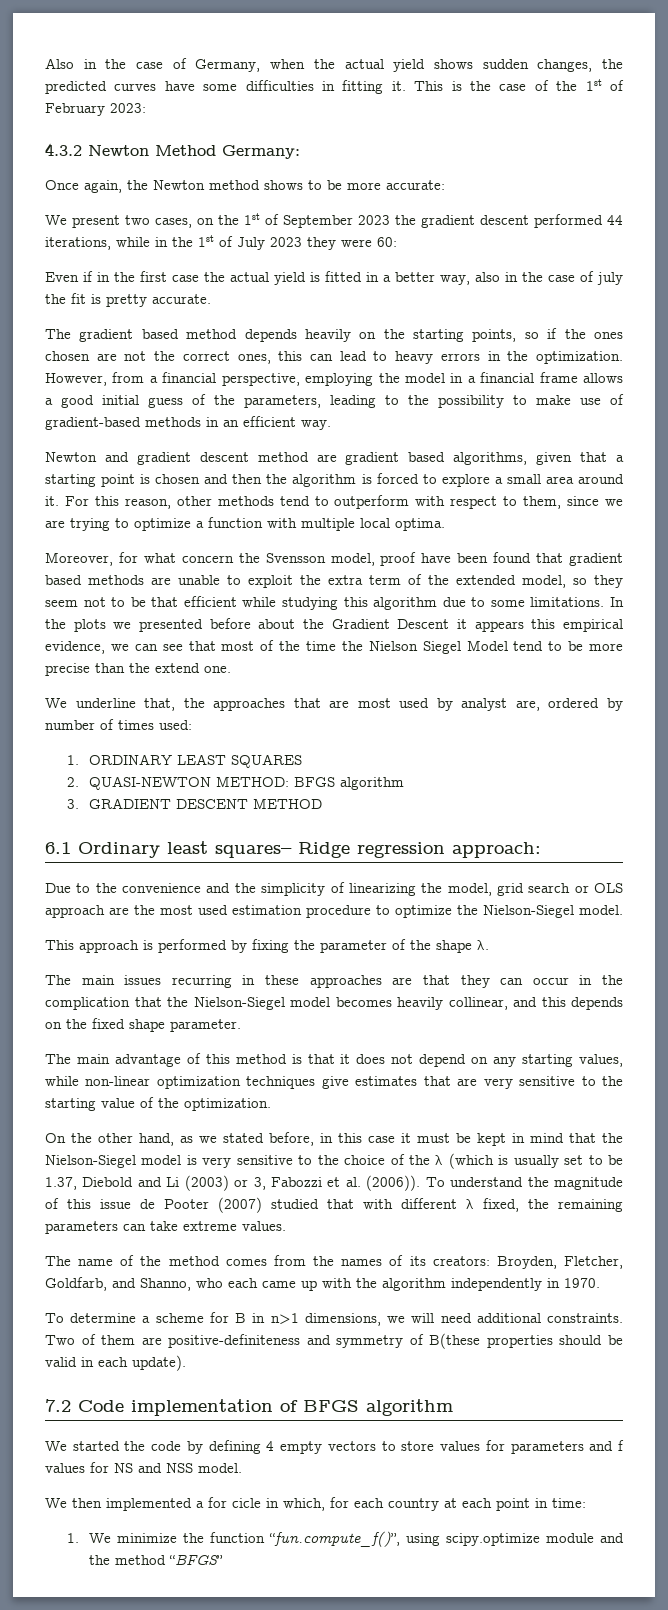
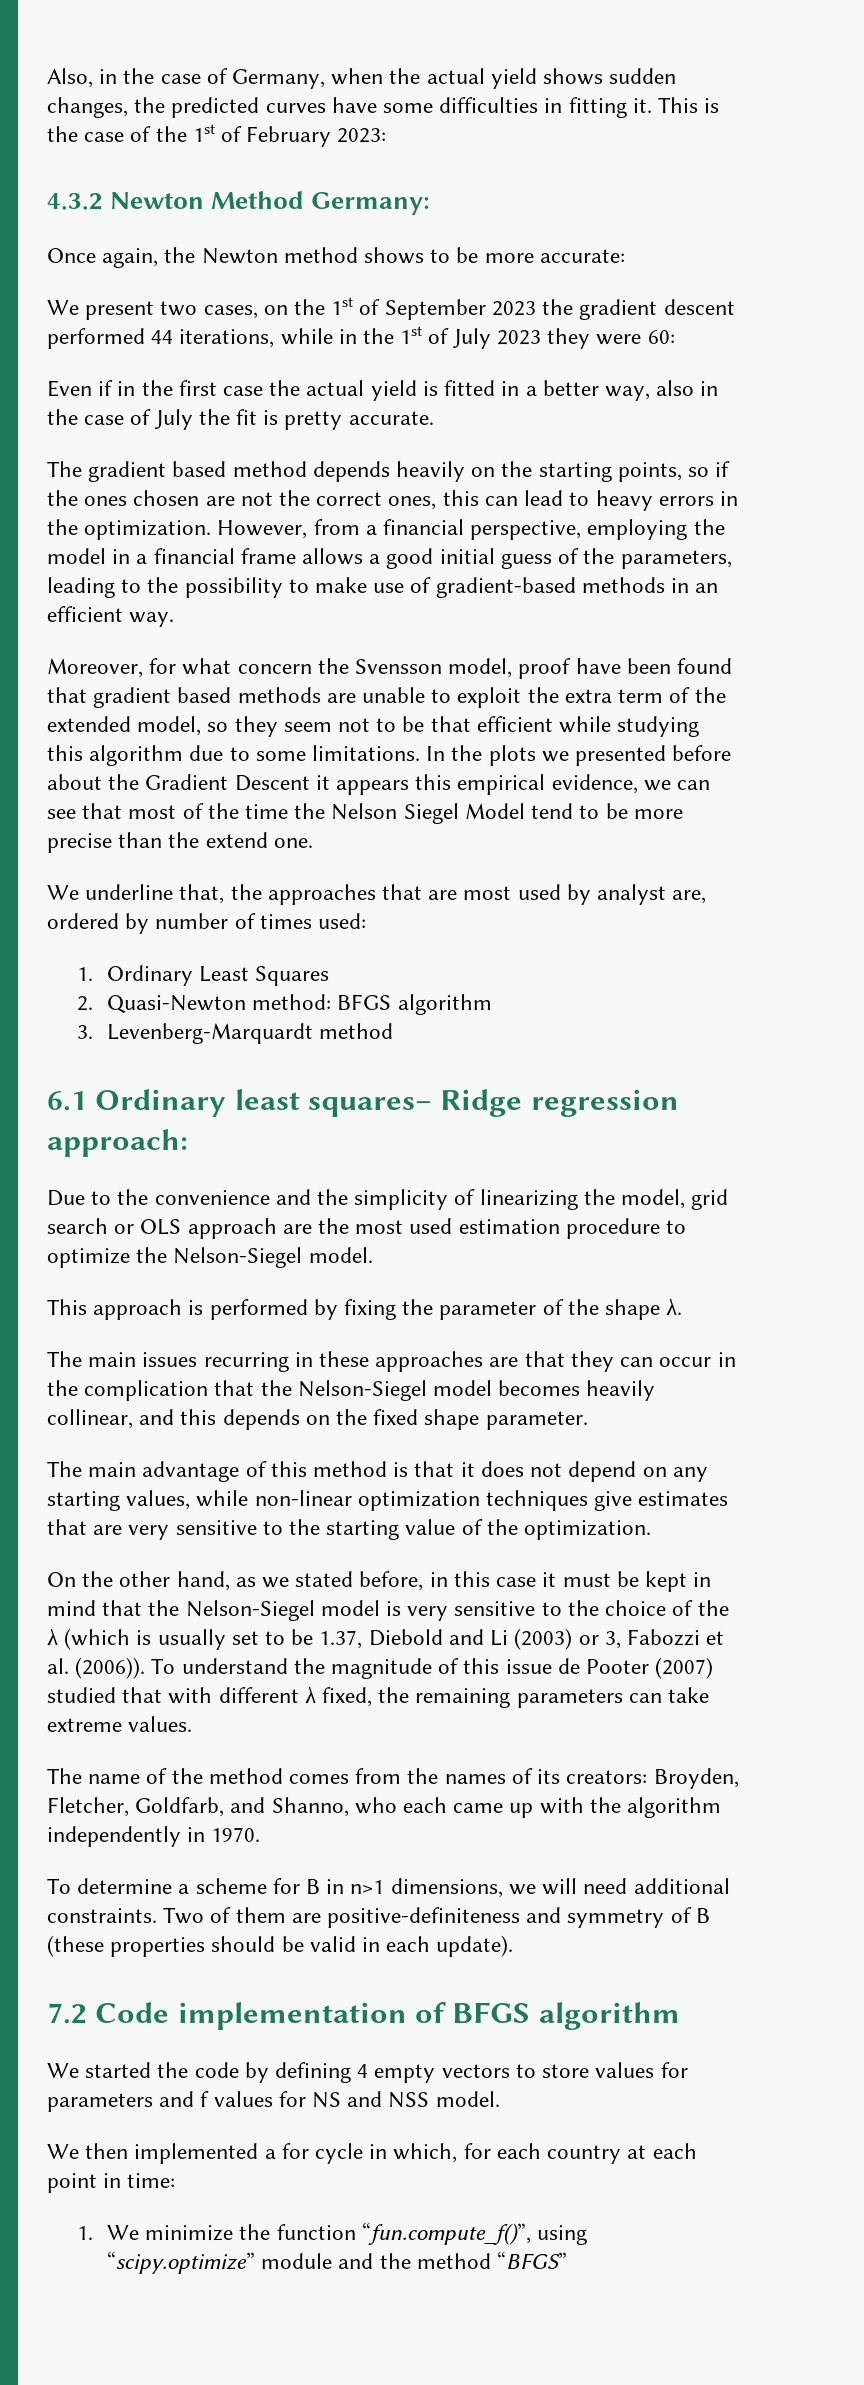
[45,58,74,69] Also -> [47,68,93,88] Also,
[597,272,623,285] july -> [154,409,193,430] July
[45,452,624,465] [45,473,624,487] [45,495,624,509] [45,517,445,531] // Newton and gradient descent method are gradient based algorithms, given that a starting point is chosen and then the algorithm is forced to explore a small area around it. For this reason, other methods tend to outperform with respect to them, since we are trying to optimize a function with multiple local optima. -> (175, 619) none
[368,641,418,651] Nielson -> [331,803,398,820] Nelson
[89,754,303,768] ORDINARY LEAST SQUARES -> [106,965,330,986] Ordinary Least Squares
[89,776,290,790] QUASI-NEWTON METHOD: -> [106,994,332,1013] Quasi-Newton method:
[89,798,323,809] GRADIENT DESCENT METHOD -> [106,1023,394,1044] Levenberg-Marquardt method
[483,905,574,918] Nielson-Siegel -> [173,1247,303,1268] Nelson-Siegel
[193,997,285,1010] Nielson-Siegel -> [297,1380,427,1401] Nelson-Siegel
[45,1155,136,1168] Nielson-Siegel -> [185,1600,315,1621] Nelson-Siegel
[429,1333,481,1349] B(these -> [695,1908,710,1923] [47,1935,104,1957] B (these
[232,1498,261,1508] cicle -> [315,2143,364,2164] cycle
[446,1533,541,1546] scipy.optimize -> [106,2251,255,2274] “scipy.optimize”

